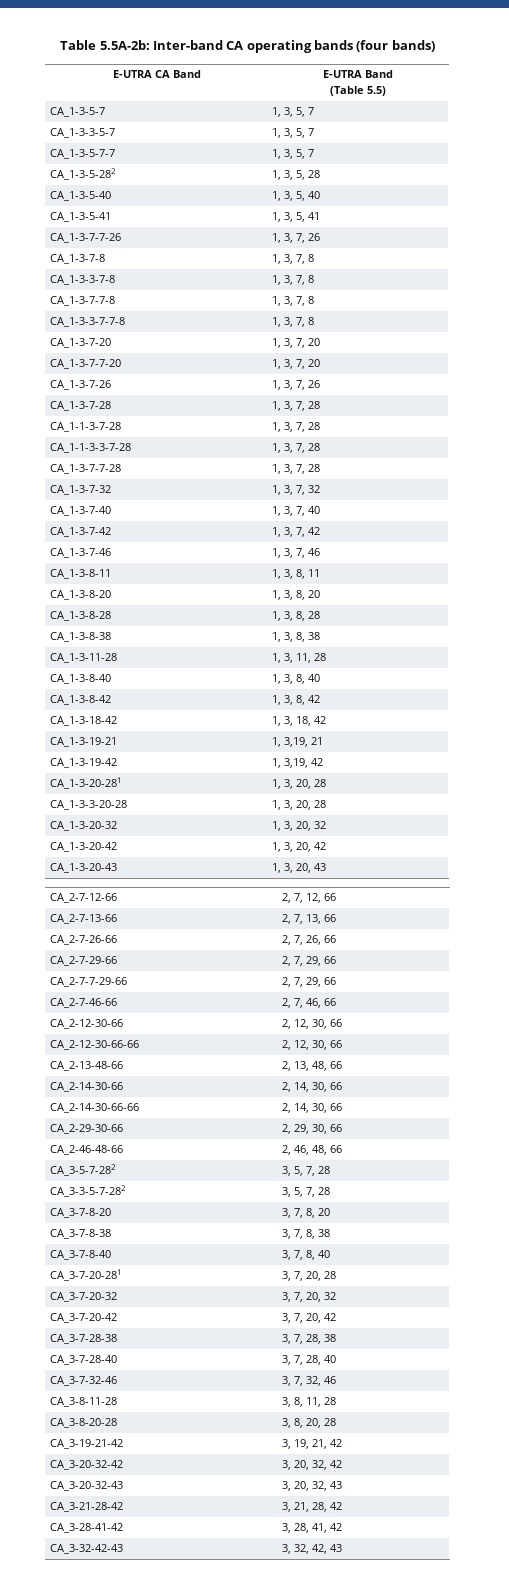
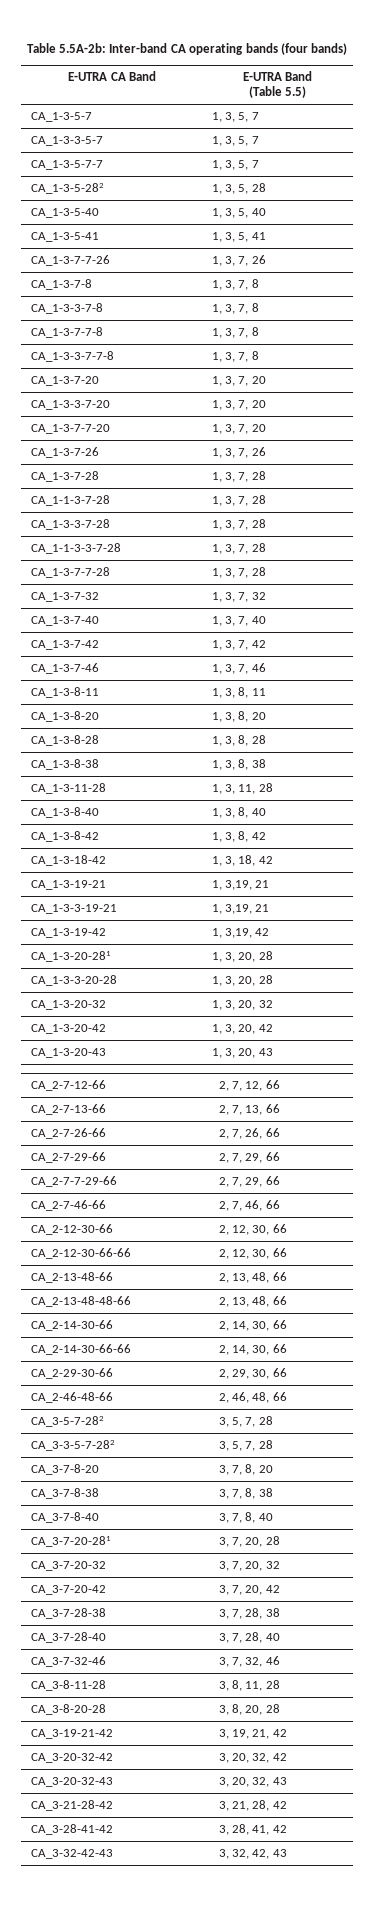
(321, 342) none -> [30,400,110,410] [211,400,266,410] // CA_1-3-3-7-20 | 1, 3, 7, 20
(321, 426) none -> [30,519,110,530] [211,519,266,530] // CA_1-3-3-7-28 | 1, 3, 7, 28
(324, 741) none -> [30,904,117,914] [211,904,270,914] // CA_1-3-3-19-21 | 1, 3,19, 21
(343, 1065) none -> [30,1296,131,1307] [218,1296,287,1307] // CA_2-13-48-48-66 | 2, 13, 48, 66

